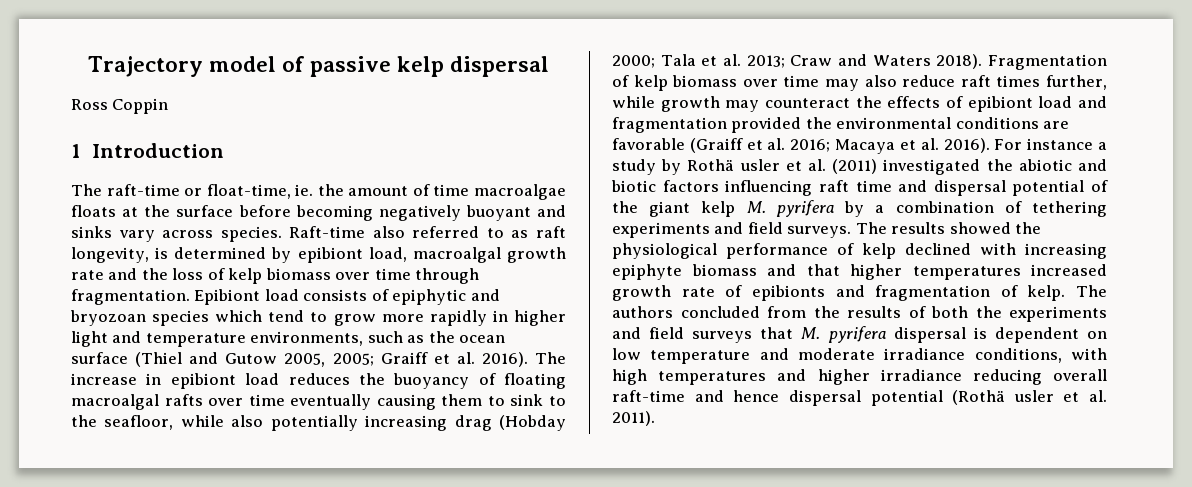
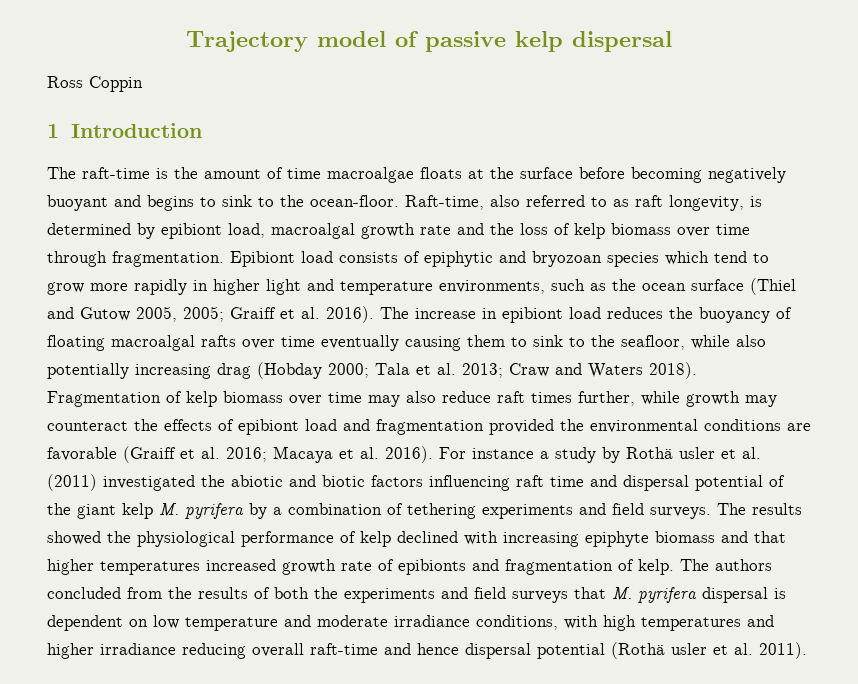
[184,184,314,199] or float-time, ie. -> [156,168,168,179] is
[71,226,366,242] sinks vary across species. Raft-time -> [147,195,484,211] begins to sink to the ocean-floor. Raft-time,

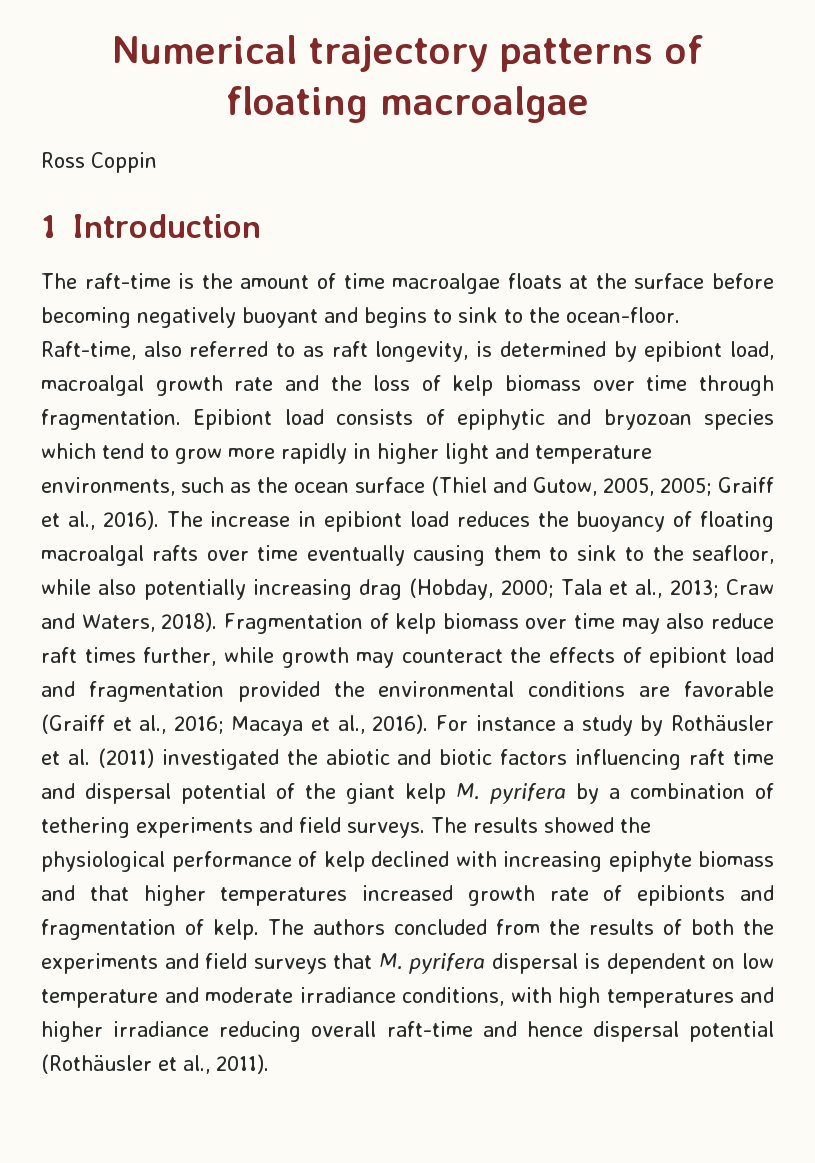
[186,31,672,52] Trajectory model of passive kelp dispersal -> [112,35,703,72] [226,86,589,123] Numerical trajectory patterns of floating macroalgae
[80,307,130,321] Gutow -> [533,477,597,496] Gutow,
[301,307,320,319] al. -> [67,511,95,530] al.,
[257,362,322,379] (Hobday -> [409,578,494,600] (Hobday,
[437,363,456,375] al. -> [635,579,663,598] al.,
[588,363,643,378] Waters -> [81,614,155,632] Waters,
[201,447,220,459] al. -> [139,715,167,734] al.,
[360,447,379,459] al. -> [337,715,365,734] al.,
[626,447,715,459] Rothä usler -> [671,715,775,731] Rothäusler
[611,642,753,659] (Rothä usler et al. -> [41,1054,210,1074] (Rothäusler et al.,

